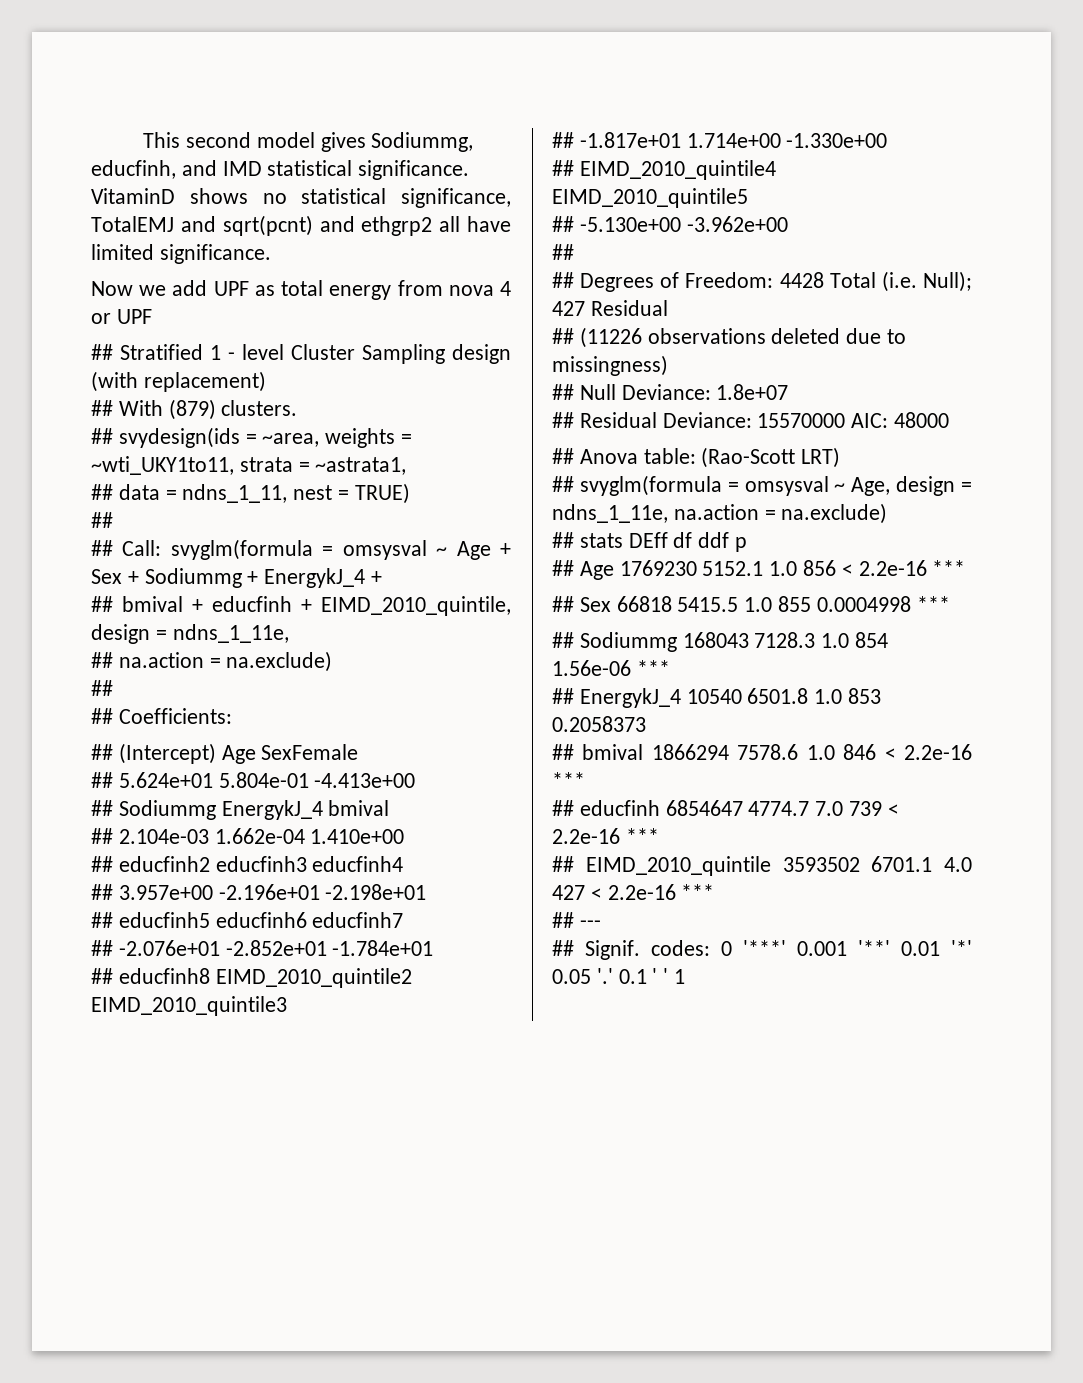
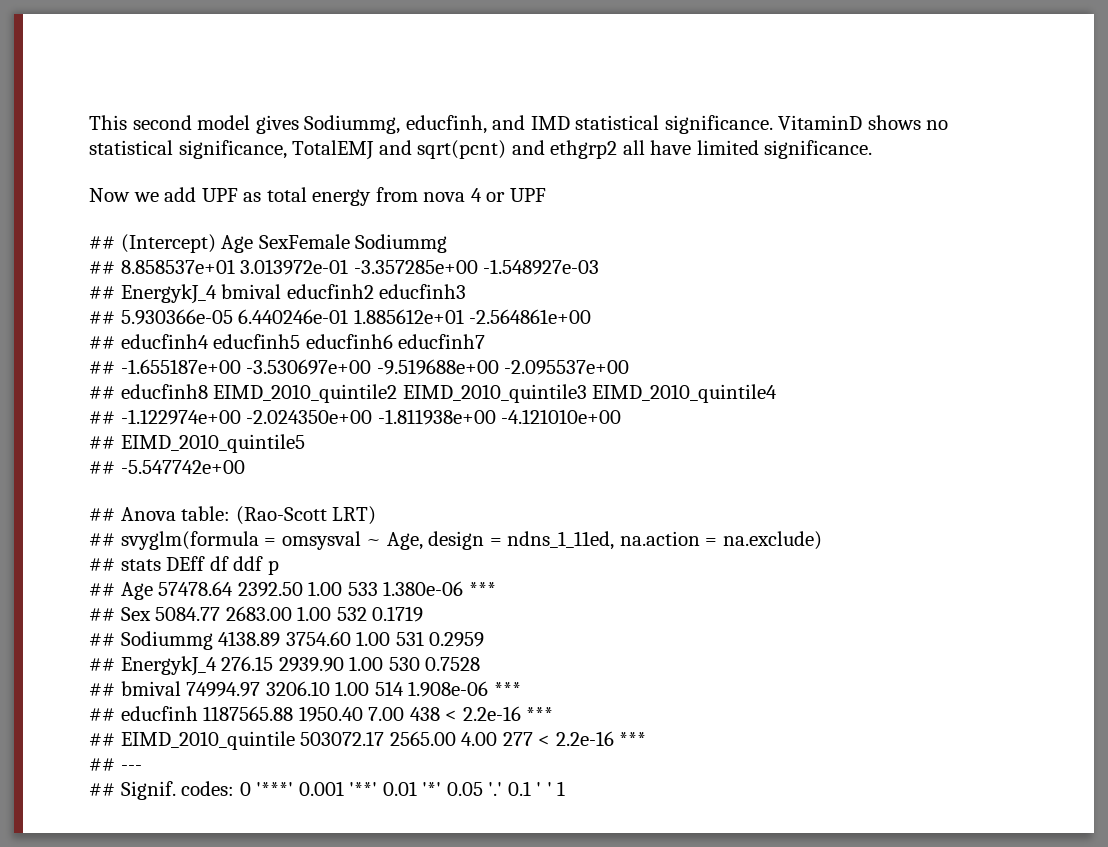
[91,344,511,364] [91,371,266,392] [91,399,298,420] [91,427,413,448] [91,456,407,475] [91,483,410,504] [91,512,113,528] [91,539,512,560] [91,568,383,588] [91,596,511,616] [91,624,289,644] [91,651,333,672] [91,680,113,696] [91,708,232,724] // ## Stratified 1 - level Cluster Sampling design (with replacement) // ## With (879) clusters. // ## svydesign(ids = ~area, weights = ~wti_UKY1to11, strata = ~astrata1, // ## data = ndns_1_11, nest = TRUE) // ## // ## Call: svyglm(formula = omsysval ~ Age + Sex + Sodiummg + EnergykJ_4 + // ## bmival + educfinh + EIMD_2010_quintile, design = ndns_1_11e, // ## na.action = na.exclude) // ## // ## Coefficients: -> (546, 195) none
[91,772,416,788] [91,800,216,820] // ## 5.624e+01 5.804e-01 -4.413e+00 // ## Sodiummg -> [355,234,448,253] [89,259,600,275] [89,286,115,299] Sodiummg // ## 8.858537e+01 3.013972e-01 -3.357285e+00 -1.548927e-03 // ##
[91,828,405,844] [91,856,307,872] // ## 2.104e-03 1.662e-04 1.410e+00 // ## educfinh2 educfinh3 -> [286,284,467,299] [89,309,592,325] [89,336,115,349] educfinh2 educfinh3 // ## 5.930366e-05 6.440246e-01 1.885612e+01 -2.564861e+00 // ##
[91,884,427,900] [91,912,113,928] // ## 3.957e+00 -2.196e+01 -2.198e+01 // ## -> (209, 341) none
[118,940,434,956] -2.076e+01 -2.852e+01 -1.784e+01 -> [120,359,630,375] -1.655187e+00 -3.530697e+00 -9.519688e+00 -2.095537e+00
[552,132,888,148] [552,160,776,180] // ## -1.817e+01 1.714e+00 -1.330e+00 // ## EIMD_2010_quintile4 -> [592,384,778,403] [89,409,622,425] [89,436,115,449] EIMD_2010_quintile4 // ## -1.122974e+00 -2.024350e+00 -1.811938e+00 -4.121010e+00 // ##
[579,216,788,232] [552,244,574,260] [552,271,972,292] [552,300,668,316] [552,327,907,348] [552,355,668,376] [552,384,789,400] [552,412,950,428] -5.130e+00 -3.962e+00 // ## // ## Degrees of Freedom: 4428 Total (i.e. Null); 427 Residual // ## (11226 observations deleted due to missingness) // ## Null Deviance: 1.8e+07 // ## Residual Deviance: 15570000 AIC: 48000 -> [120,460,245,474] -5.547742e+00
[552,504,668,523] ndns_1_11e, -> [507,531,615,550] ndns_1_11ed,
[619,560,966,576] [552,596,950,612] [552,632,889,652] [552,660,670,676] [552,688,882,708] [552,716,646,732] [552,744,972,760] 1769230 5152.1 1.0 856 < 2.2e-16 *** // ## Sex 66818 5415.5 1.0 855 0.0004998 *** // ## Sodiummg 168043 7128.3 1.0 854 1.56e-06 *** // ## EnergykJ_4 10540 6501.8 1.0 853 0.2058373 // ## bmival 1866294 7578.6 1.0 846 < 2.2e-16 -> [158,581,496,597] [89,606,424,622] [89,631,485,650] [89,656,481,676] [89,681,489,697] 57478.64 2392.50 1.00 533 1.380e-06 *** // ## Sex 5084.77 2683.00 1.00 532 0.1719 // ## Sodiummg 4138.89 3754.60 1.00 531 0.2959 // ## EnergykJ_4 276.15 2939.90 1.00 530 0.7528 // ## bmival 74994.97 3206.10 1.00 514 1.908e-06
[665,800,883,816] 6854647 4774.7 7.0 739 -> [203,706,440,722] 1187565.88 1950.40 7.00 438
[782,856,972,872] [552,885,585,900] 3593502 6701.1 4.0 427 -> [300,731,533,746] 503072.17 2565.00 4.00 277

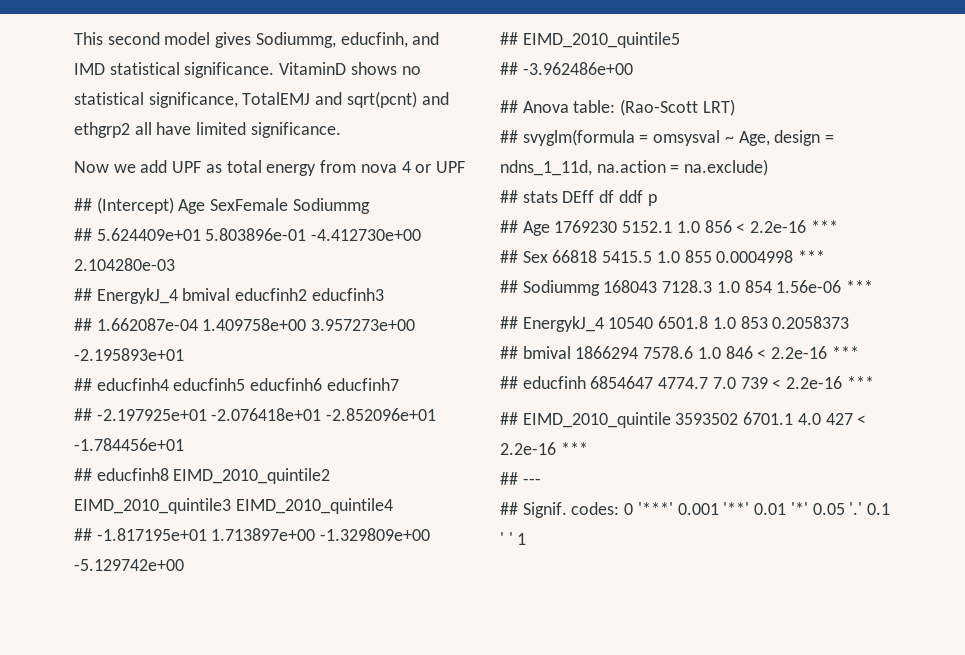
[120,259,600,275] 8.858537e+01 3.013972e-01 -3.357285e+00 -1.548927e-03 -> [96,228,422,241] [74,258,175,271] 5.624409e+01 5.803896e-01 -4.412730e+00 2.104280e-03
[120,309,592,325] 5.930366e-05 6.440246e-01 1.885612e+01 -2.564861e+00 -> [96,318,416,331] [74,348,184,361] 1.662087e-04 1.409758e+00 3.957273e+00 -2.195893e+01
[120,359,630,375] -1.655187e+00 -3.530697e+00 -9.519688e+00 -2.095537e+00 -> [96,408,437,421] [74,438,184,451] -2.197925e+01 -2.076418e+01 -2.852096e+01 -1.784456e+01
[120,409,622,425] -1.122974e+00 -2.024350e+00 -1.811938e+00 -4.121010e+00 -> [96,528,431,541] [74,559,184,571] -1.817195e+01 1.713897e+00 -1.329809e+00 -5.129742e+00
[120,460,245,474] -5.547742e+00 -> [522,62,633,75] -3.962486e+00
[507,531,615,550] ndns_1_11ed, -> [500,160,592,176] ndns_1_11d,
[158,581,496,597] [89,606,424,622] [89,631,485,650] [89,656,481,676] [89,681,489,697] 57478.64 2392.50 1.00 533 1.380e-06 *** // ## Sex 5084.77 2683.00 1.00 532 0.1719 // ## Sodiummg 4138.89 3754.60 1.00 531 0.2959 // ## EnergykJ_4 276.15 2939.90 1.00 530 0.7528 // ## bmival 74994.97 3206.10 1.00 514 1.908e-06 -> [554,220,838,233] [500,250,826,263] [500,280,874,296] [500,316,850,332] [500,346,828,359] 1769230 5152.1 1.0 856 < 2.2e-16 *** // ## Sex 66818 5415.5 1.0 855 0.0004998 *** // ## Sodiummg 168043 7128.3 1.0 854 1.56e-06 *** // ## EnergykJ_4 10540 6501.8 1.0 853 0.2058373 // ## bmival 1866294 7578.6 1.0 846 < 2.2e-16
[203,706,440,722] 1187565.88 1950.40 7.00 438 -> [590,376,768,389] 6854647 4774.7 7.0 739
[300,731,533,746] 503072.17 2565.00 4.00 277 -> [675,412,853,425] 3593502 6701.1 4.0 427

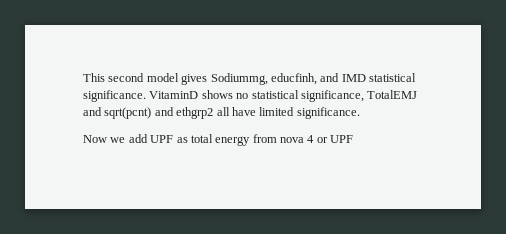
[74,197,370,214] [74,228,422,241] [74,258,175,271] [74,288,384,304] [74,318,416,331] [74,348,184,361] [74,378,399,391] [74,408,437,421] [74,438,184,451] [74,468,331,484] [74,498,393,514] [74,528,431,541] [74,559,184,571] [500,32,680,48] [500,62,633,75] [500,99,735,116] [500,129,835,146] [500,159,769,176] [500,190,657,206] [500,220,838,236] [500,250,826,263] [500,280,874,296] [500,316,850,332] [500,346,859,359] [500,376,874,389] [500,412,867,428] [500,442,588,455] [500,472,541,485] [500,502,890,518] [500,532,527,545] // ## (Intercept) Age SexFemale Sodiummg // ## 5.624409e+01 5.803896e-01 -4.412730e+00 2.104280e-03 // ## EnergykJ_4 bmival educfinh2 educfinh3 // ## 1.662087e-04 1.409758e+00 3.957273e+00 -2.195893e+01 // ## educfinh4 educfinh5 educfinh6 educfinh7 // ## -2.197925e+01 -2.076418e+01 -2.852096e+01 -1.784456e+01 // ## educfinh8 EIMD_2010_quintile2 EIMD_2010_quintile3 EIMD_2010_quintile4 // ## -1.817195e+01 1.713897e+00 -1.329809e+00 -5.129742e+00 // ## EIMD_2010_quintile5 // ## -3.962486e+00 // ## Anova table: (Rao-Scott LRT) // ## svyglm(formula = omsysval ~ Age, design = ndns_1_11d, na.action = na.exclude) // ## stats DEff df ddf p // ## Age 1769230 5152.1 1.0 856 < 2.2e-16 *** // ## Sex 66818 5415.5 1.0 855 0.0004998 *** // ## Sodiummg 168043 7128.3 1.0 854 1.56e-06 *** // ## EnergykJ_4 10540 6501.8 1.0 853 0.2058373 // ## bmival 1866294 7578.6 1.0 846 < 2.2e-16 *** // ## educfinh 6854647 4774.7 7.0 739 < 2.2e-16 *** // ## EIMD_2010_quintile 3593502 6701.1 4.0 427 < 2.2e-16 *** // ## --- // ## Signif. codes: 0 '***' 0.001 '**' 0.01 '*' 0.05 '.' 0.1 ' ' 1 -> (354, 139) none

